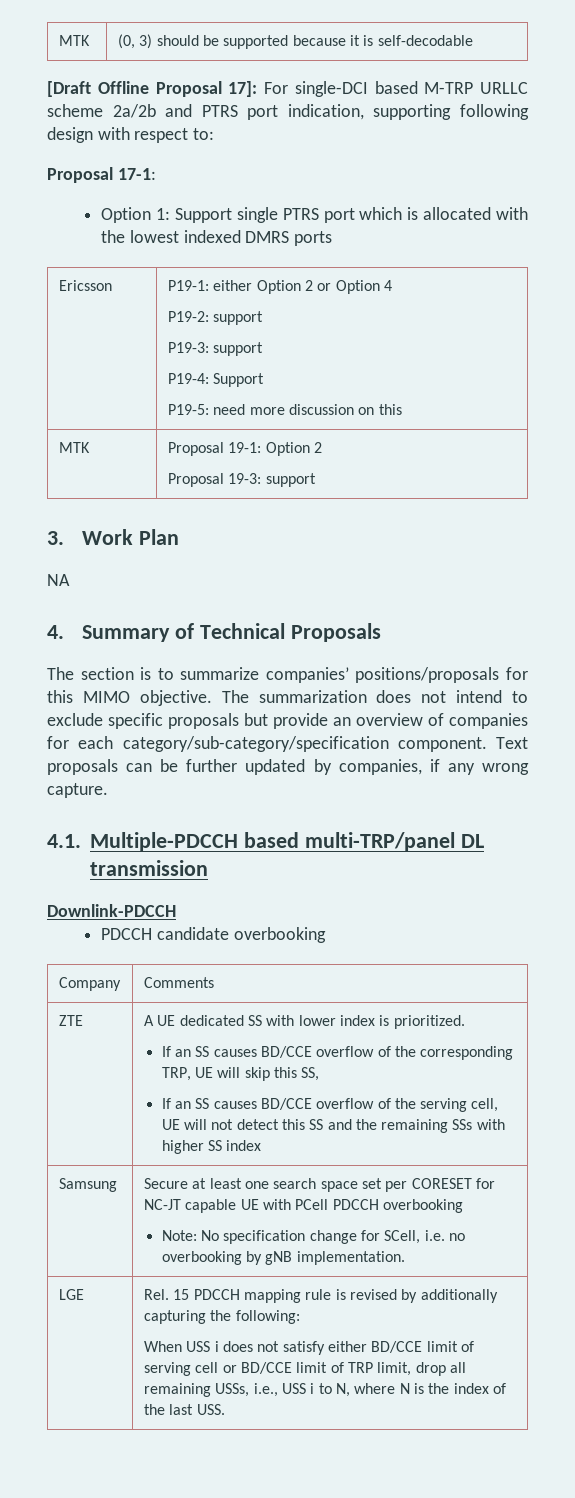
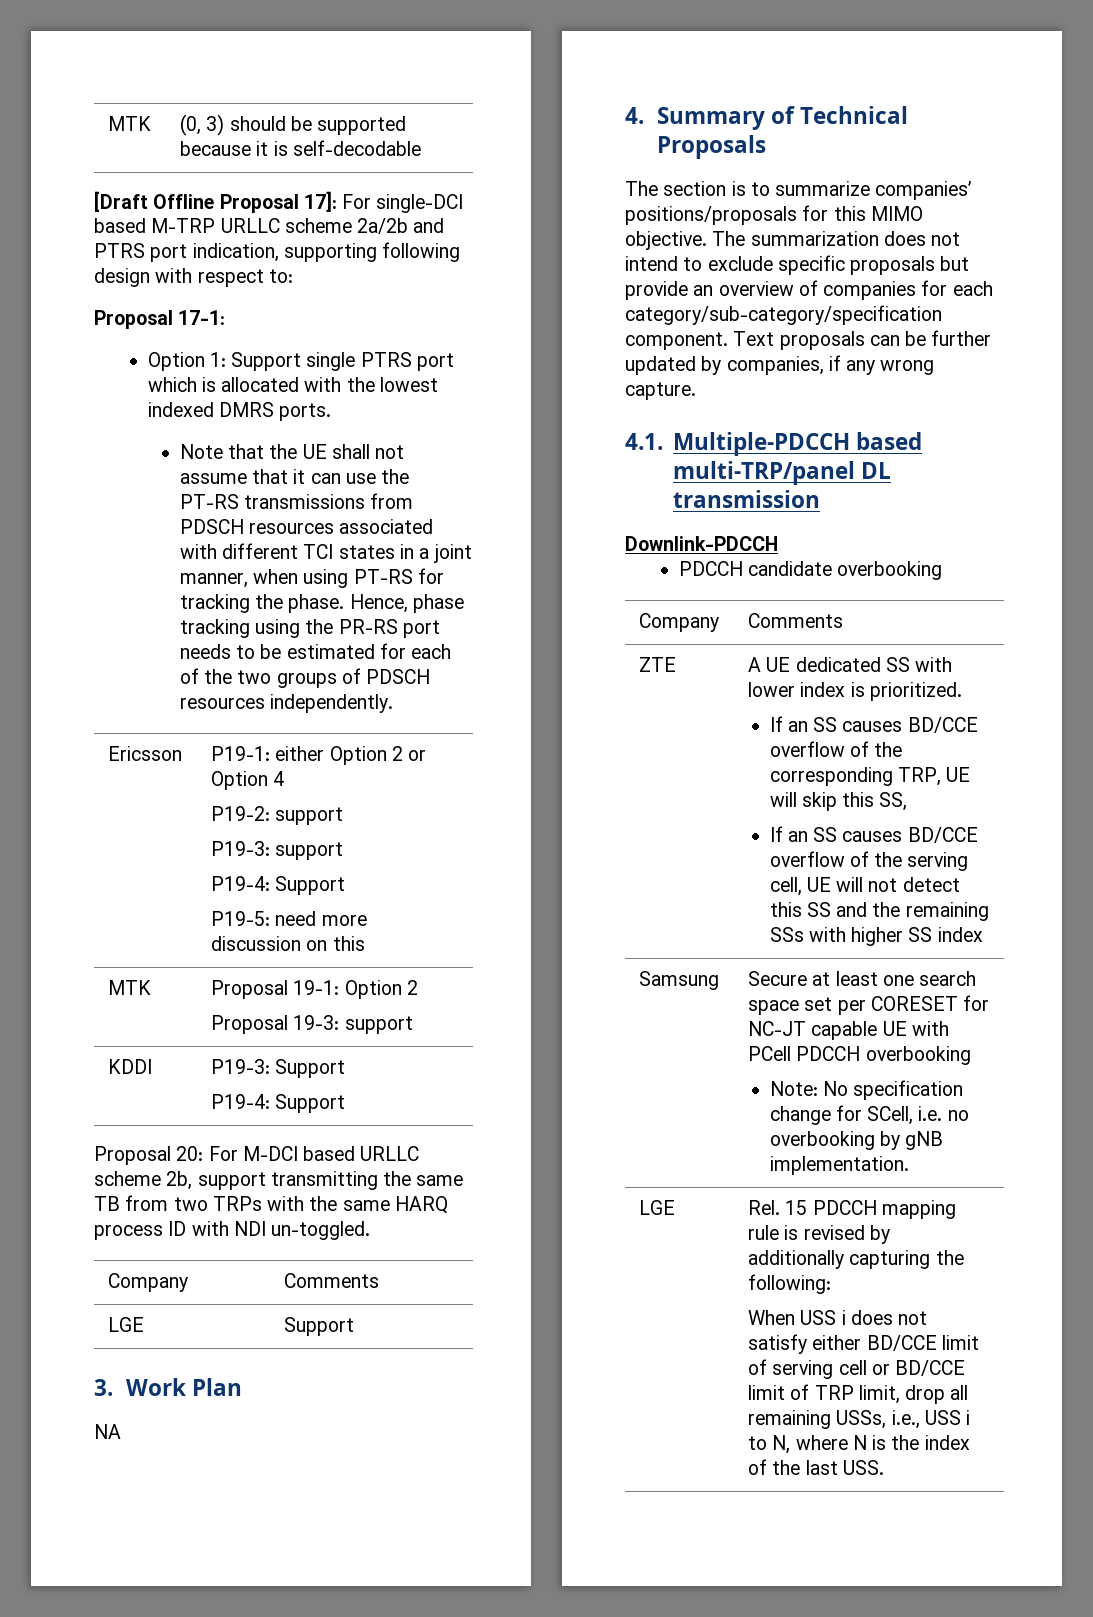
[294,231,333,246] ports -> [279,403,332,421] [179,444,405,459] [179,469,410,484] [179,493,414,509] [179,519,434,534] [179,543,472,563] [179,568,444,588] [179,594,464,613] [179,619,440,638] [179,643,452,659] [179,668,431,688] [179,694,394,713] ports. // Note that the UE shall not assume that it can use the PT-RS transmissions from PDSCH resources associated with different TCI states in a joint manner, when using PT-RS for tracking the phase. Hence, phase tracking using the PR-RS port needs to be estimated for each of the two groups of PDSCH resources independently.
(316, 480) none -> [108,1059,153,1074] [211,1059,346,1078] [211,1094,346,1113] [94,1146,420,1165] [94,1171,464,1190] [94,1195,448,1214] [94,1221,371,1240] [108,1273,189,1292] [284,1273,380,1288] [108,1317,145,1332] [284,1317,355,1336] // KDDI | P19-3: Support // P19-4: Support // Proposal 20: For M-DCI based URLLC scheme 2b, support transmitting the same TB from two TRPs with the same HARQ process ID with NDI un-toggled. // Company | Comments // LGE | Support

